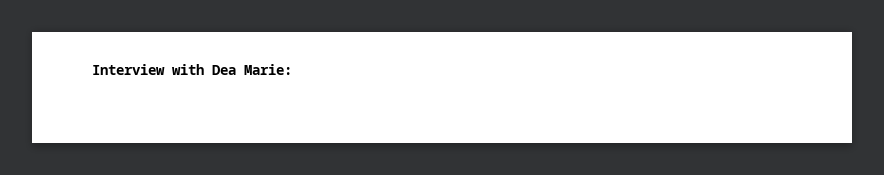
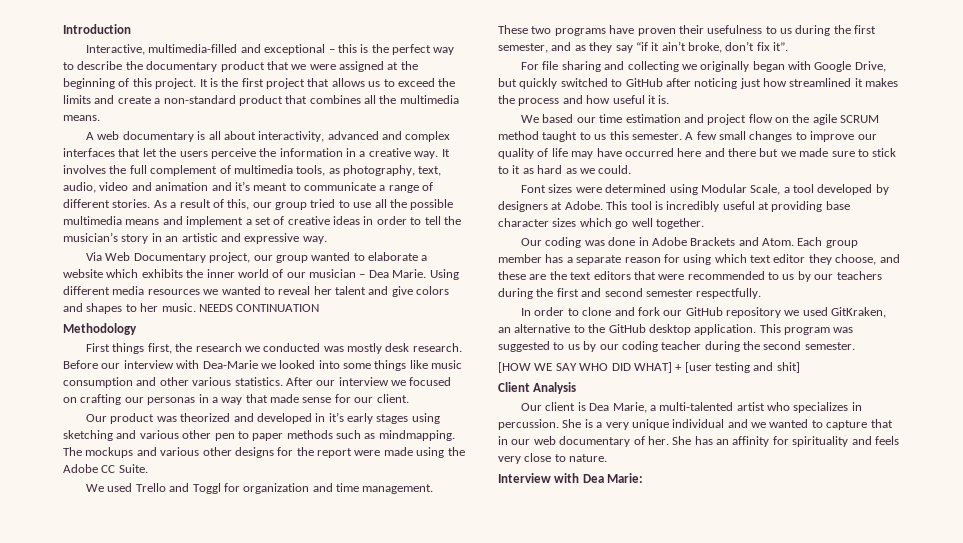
(92, 69) none -> [63,24,131,34] [86,44,455,55] [63,61,418,72] [63,78,456,89] [63,95,459,106] [63,115,100,121] [86,131,451,142] [63,148,450,159] [63,165,442,176] [63,181,434,193] [63,199,454,210] [63,216,461,227] [63,232,327,244] [86,252,428,263] [63,269,459,280] [63,286,450,297] [63,303,320,314] [63,323,137,335] [86,343,462,354] [63,360,463,371] [63,377,452,388] [63,394,409,405] [86,412,440,424] [63,430,455,441] [63,447,465,458] [63,464,148,473] [86,483,434,494] [498,25,877,36] [498,41,789,53] [521,61,886,72] [498,78,899,89] [498,95,670,106] [521,114,880,125] [498,131,877,142] [498,148,897,159] [498,165,632,174] [521,184,889,195] [498,201,850,212] [498,218,704,229] [521,237,858,248] [498,254,900,265] [498,271,882,282] [498,288,762,299] [521,307,887,318] [498,324,854,335] [498,341,855,352] [498,362,800,373] [498,382,577,394] [521,402,862,413] [498,419,893,430] [498,436,899,447] [498,453,608,464] Introduction // Interactive, multimedia-filled and exceptional – this is the perfect way to describe the documentary product that we were assigned at the beginning of this project. It is the first project that allows us to exceed the limits and create a non-standard product that combines all the multimedia means. // A web documentary is all about interactivity, advanced and complex interfaces that let the users perceive the information in a creative way. It involves the full complement of multimedia tools, as photography, text, audio, video and animation and it’s meant to communicate a range of different stories. As a result of this, our group tried to use all the possible multimedia means and implement a set of creative ideas in order to tell the musician’s story in an artistic and expressive way. // Via Web Documentary project, our group wanted to elaborate a website which exhibits the inner world of our musician – Dea Marie. Using different media resources we wanted to reveal her talent and give colors and shapes to her music. NEEDS CONTINUATION // Methodology // First things first, the research we conducted was mostly desk research. Before our interview with Dea-Marie we looked into some things like music consumption and other various statistics. After our interview we focused on crafting our personas in a way that made sense for our client. // Our product was theorized and developed in it’s early stages using sketching and various other pen to paper methods such as mindmapping. The mockups and various other designs for the report were made using the Adobe CC Suite. // We used Trello and Toggl for organization and time management. These two programs have proven their usefulness to us during the first semester, and as they say “if it ain’t broke, don’t fix it”. // For file sharing and collecting we originally began with Google Drive, but quickly switched to GitHub after noticing just how streamlined it makes the process and how useful it is. // We based our time estimation and project flow on the agile SCRUM method taught to us this semester. A few small changes to improve our quality of life may have occurred here and there but we made sure to stick to it as hard as we could. // Font sizes were determined using Modular Scale, a tool developed by designers at Adobe. This tool is incredibly useful at providing base character sizes which go well together. // Our coding was done in Adobe Brackets and Atom. Each group member has a separate reason for using which text editor they choose, and these are the text editors that were recommended to us by our teachers during the first and second semester respectfully. // In order to clone and fork our GitHub repository we used GitKraken, an alternative to the GitHub desktop application. This program was suggested to us by our coding teacher during the second semester. // [HOW WE SAY WHO DID WHAT] + [user testing and shit] // Client Analysis // Our client is Dea Marie, a multi-talented artist who specializes in percussion. She is a very unique individual and we wanted to capture that in our web documentary of her. She has an affinity for spirituality and feels very close to nature. //

